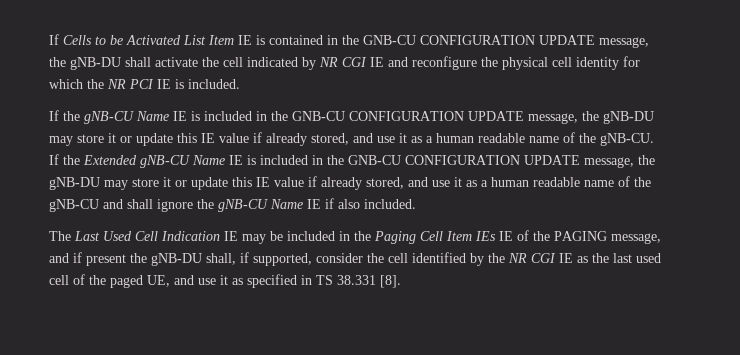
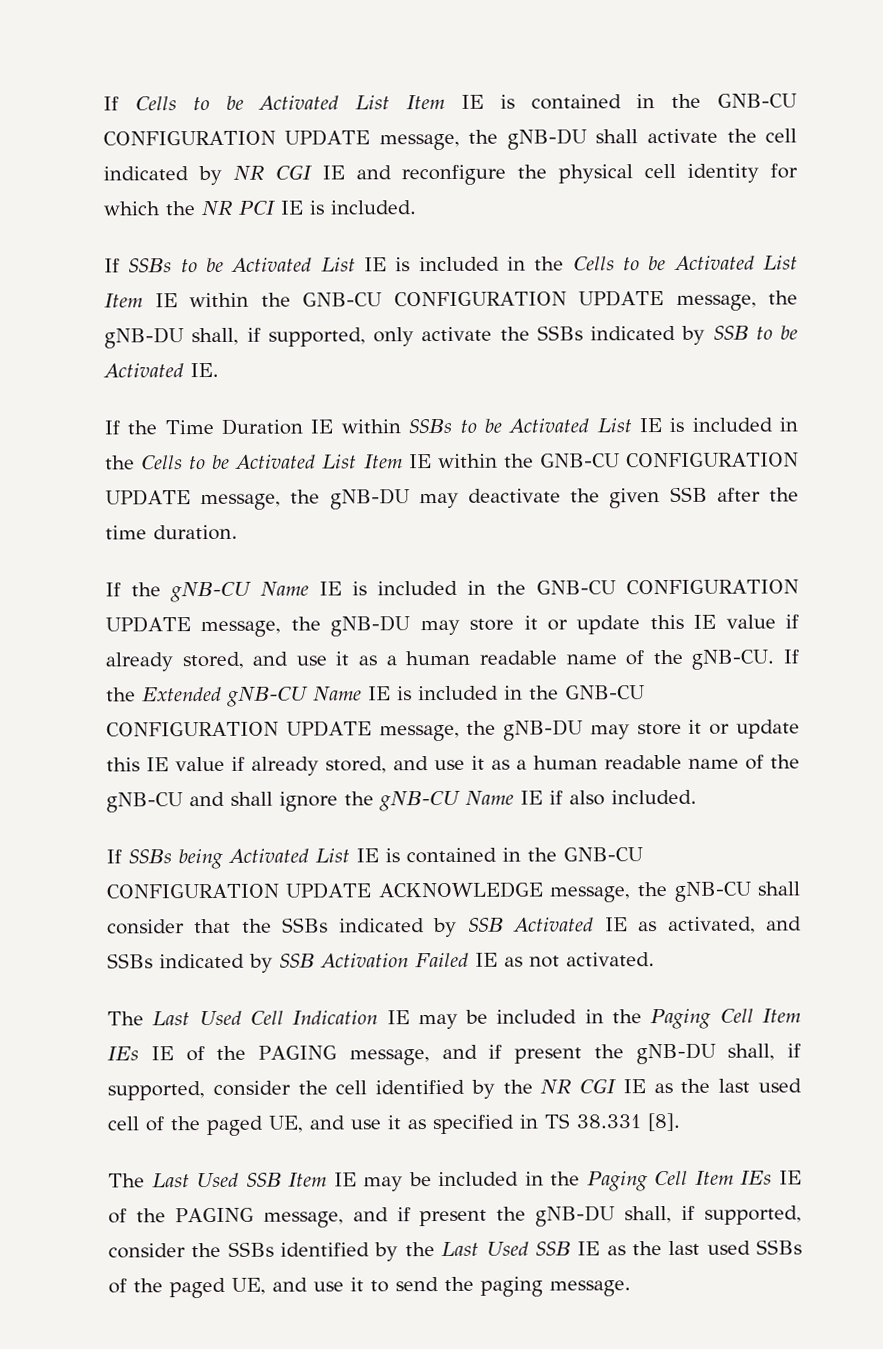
(240, 84) none -> [104,255,798,273] [104,290,798,311] [104,325,798,349] [103,362,219,378] [104,417,798,435] [105,452,800,470] [105,486,800,511] [105,524,238,541] // If SSBs to be Activated List IE is included in the Cells to be Activated List Item IE within the GNB-CU CONFIGURATION UPDATE message, the gNB-DU shall, if supported, only activate the SSBs indicated by SSB to be Activated IE. // If the Time Duration IE within SSBs to be Activated List IE is included in the Cells to be Activated List Item IE within the GNB-CU CONFIGURATION UPDATE message, the gNB-DU may deactivate the given SSB after the time duration.
(416, 204) none -> [106,847,643,870] [106,881,801,903] [107,916,802,938] [107,952,655,973] // If SSBs being Activated List IE is contained in the GNB-CU CONFIGURATION UPDATE ACKNOWLEDGE message, the gNB-CU shall consider that the SSBs indicated by SSB Activated IE as activated, and SSBs indicated by SSB Activation Failed IE as not activated.
(401, 281) none -> [108,1170,802,1192] [108,1205,803,1228] [108,1239,802,1262] [108,1276,631,1299] // The Last Used SSB Item IE may be included in the Paging Cell Item IEs IE of the PAGING message, and if present the gNB-DU shall, if supported, consider the SSBs identified by the Last Used SSB IE as the last used SSBs of the paged UE, and use it to send the paging message.

